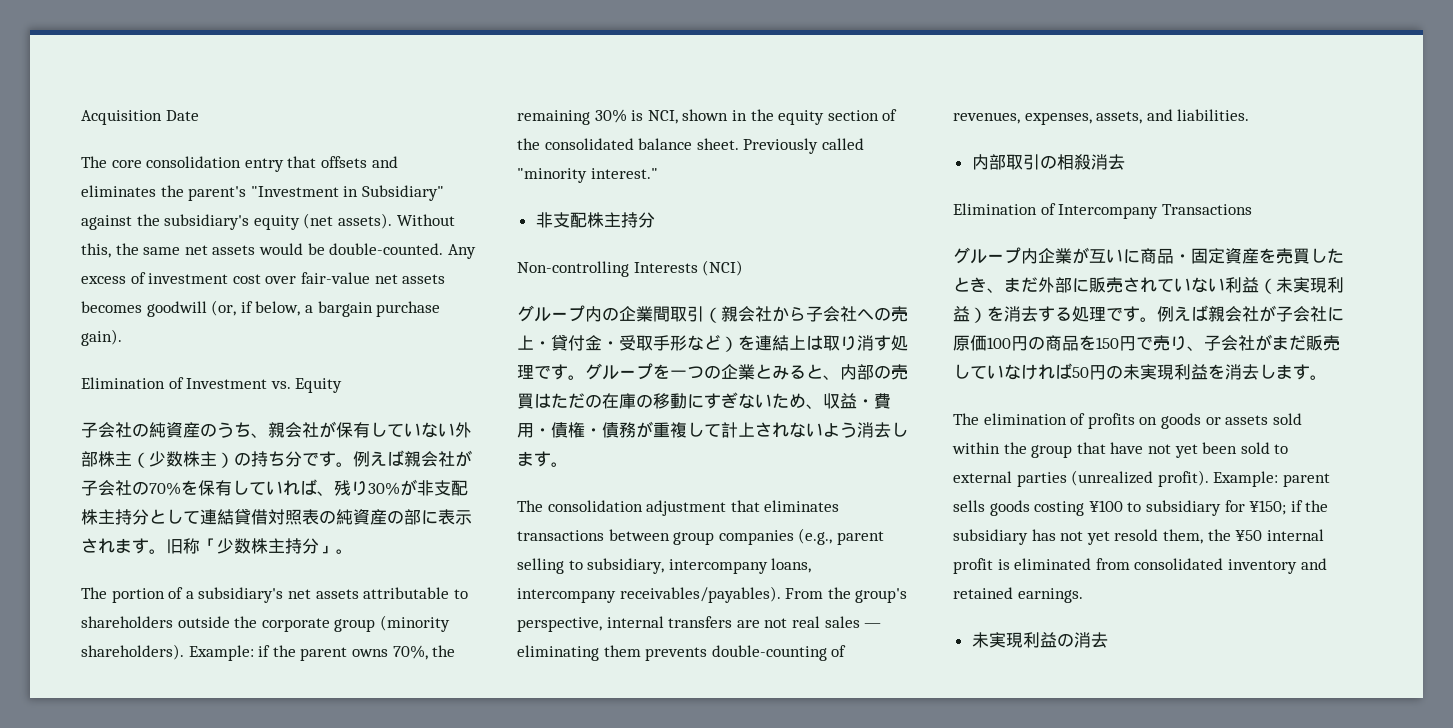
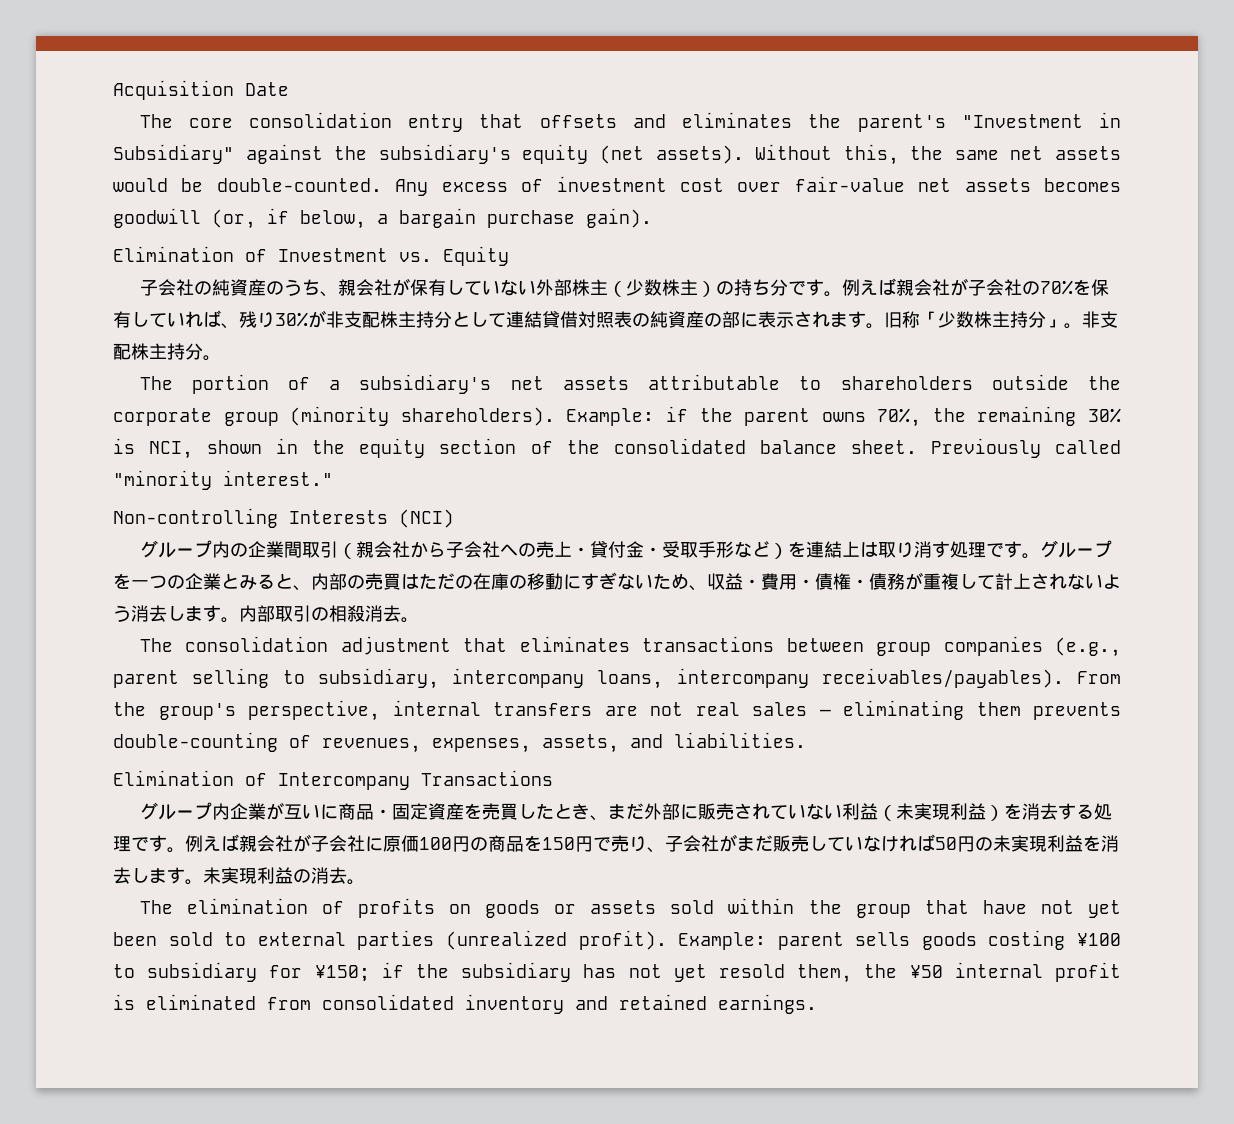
(353, 551) none -> [1082,311,1118,328] [113,343,221,361] 非支配株主持分。
[535,212,655,228] // 非支配株主持分 -> (333, 478) none
(568, 464) none -> [239,605,419,623] 内部取引の相殺消去。
[971,154,1125,170] // 内部取引の相殺消去 -> (806, 740) none
(1327, 377) none -> [203,867,365,885] 未実現利益の消去。
[971,632,1108,648] // 未実現利益の消去 -> (817, 1004) none

